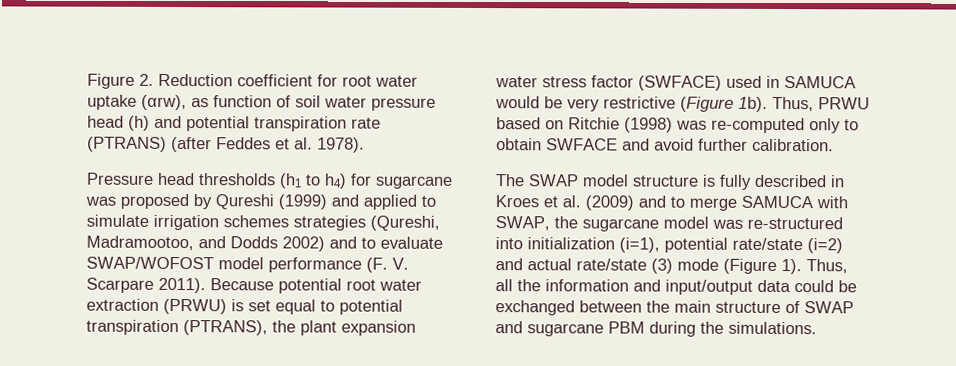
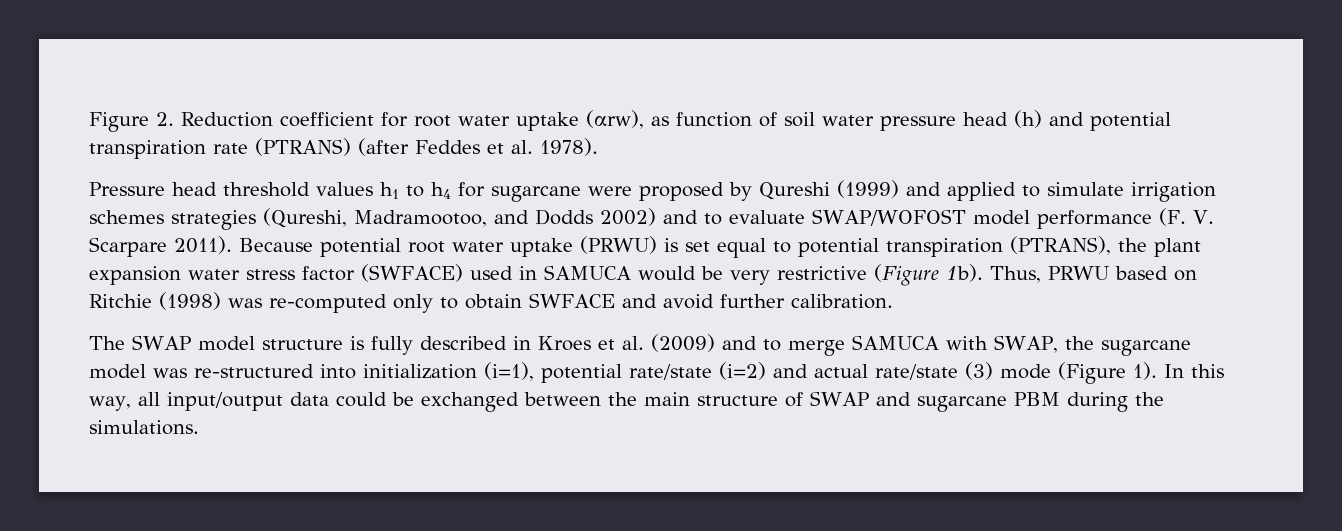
[198,173,347,189] thresholds (h1 to h4) -> [223,182,451,199] threshold values h1 to h4
[85,196,116,206] was -> [588,186,632,196] were
[86,298,159,311] extraction -> [510,238,573,257] uptake
[806,259,848,274] [495,279,661,292] Thus, all the information and -> [1164,364,1224,378] [89,392,160,411] In this way, all

